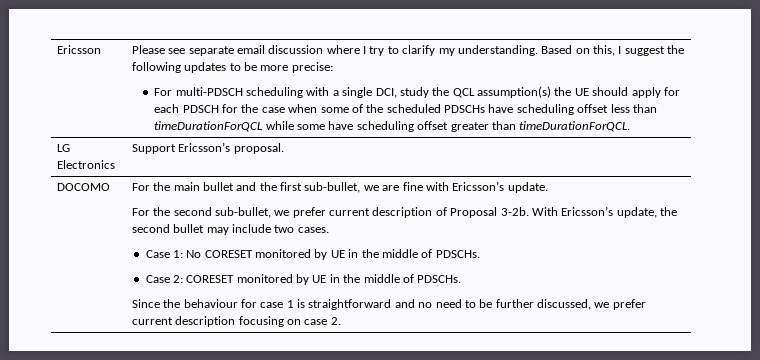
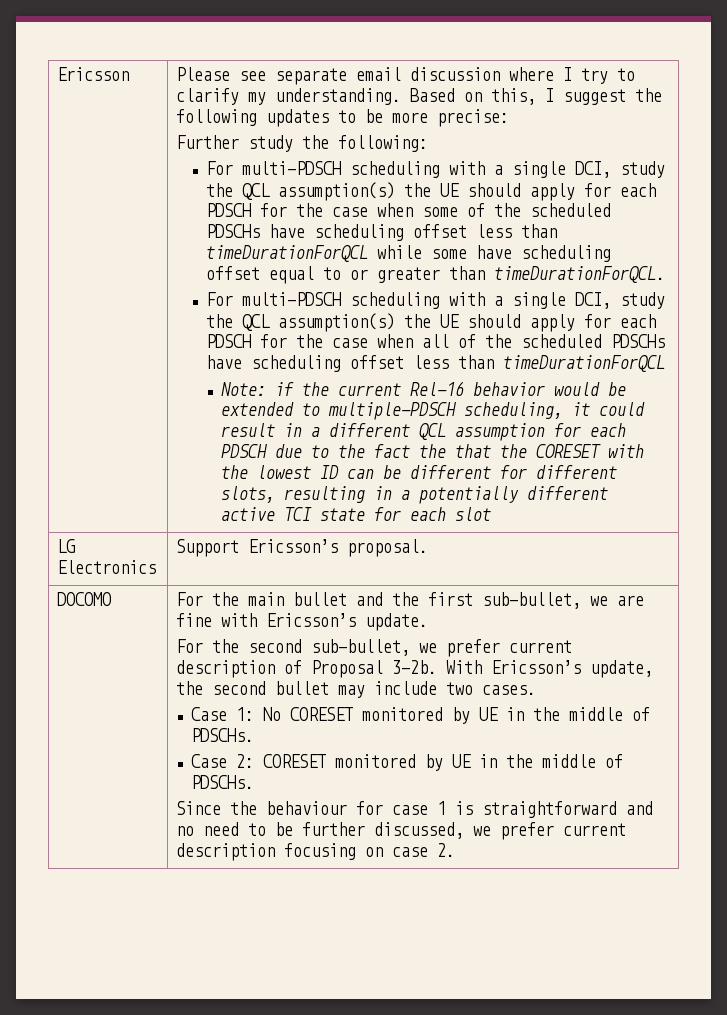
(333, 67) none -> [175,135,428,152] // Further study the following:
(449, 125) none -> [268,266,368,284] equal to or
(631, 126) none -> [205,292,665,309] [205,313,656,332] [205,334,665,348] [205,355,665,372] [220,381,626,396] [220,402,645,420] [220,423,626,441] [220,444,644,458] [220,465,617,479] [220,486,608,504] [220,507,491,521] // For multi-PDSCH scheduling with a single DCI, study the QCL assumption(s) the UE should apply for each PDSCH for the case when all of the scheduled PDSCHs have scheduling offset less than timeDurationForQCL // Note: if the current Rel-16 behavior would be extended to multiple-PDSCH scheduling, it could result in a different QCL assumption for each PDSCH due to the fact the that the CORESET with the lowest ID can be different for different slots, resulting in a potentially different active TCI state for each slot

